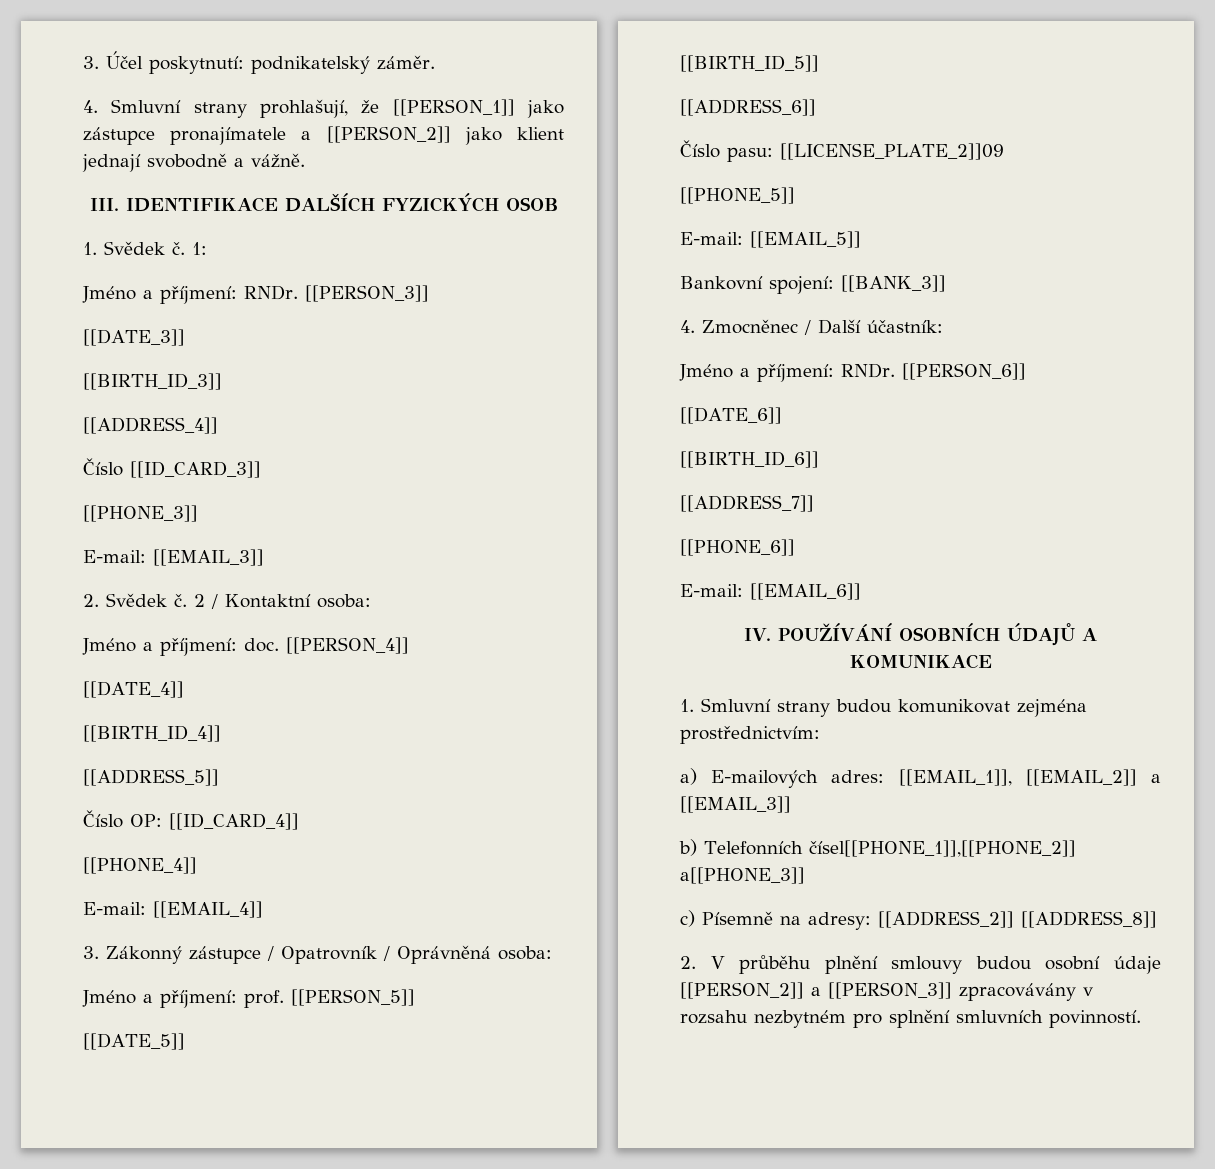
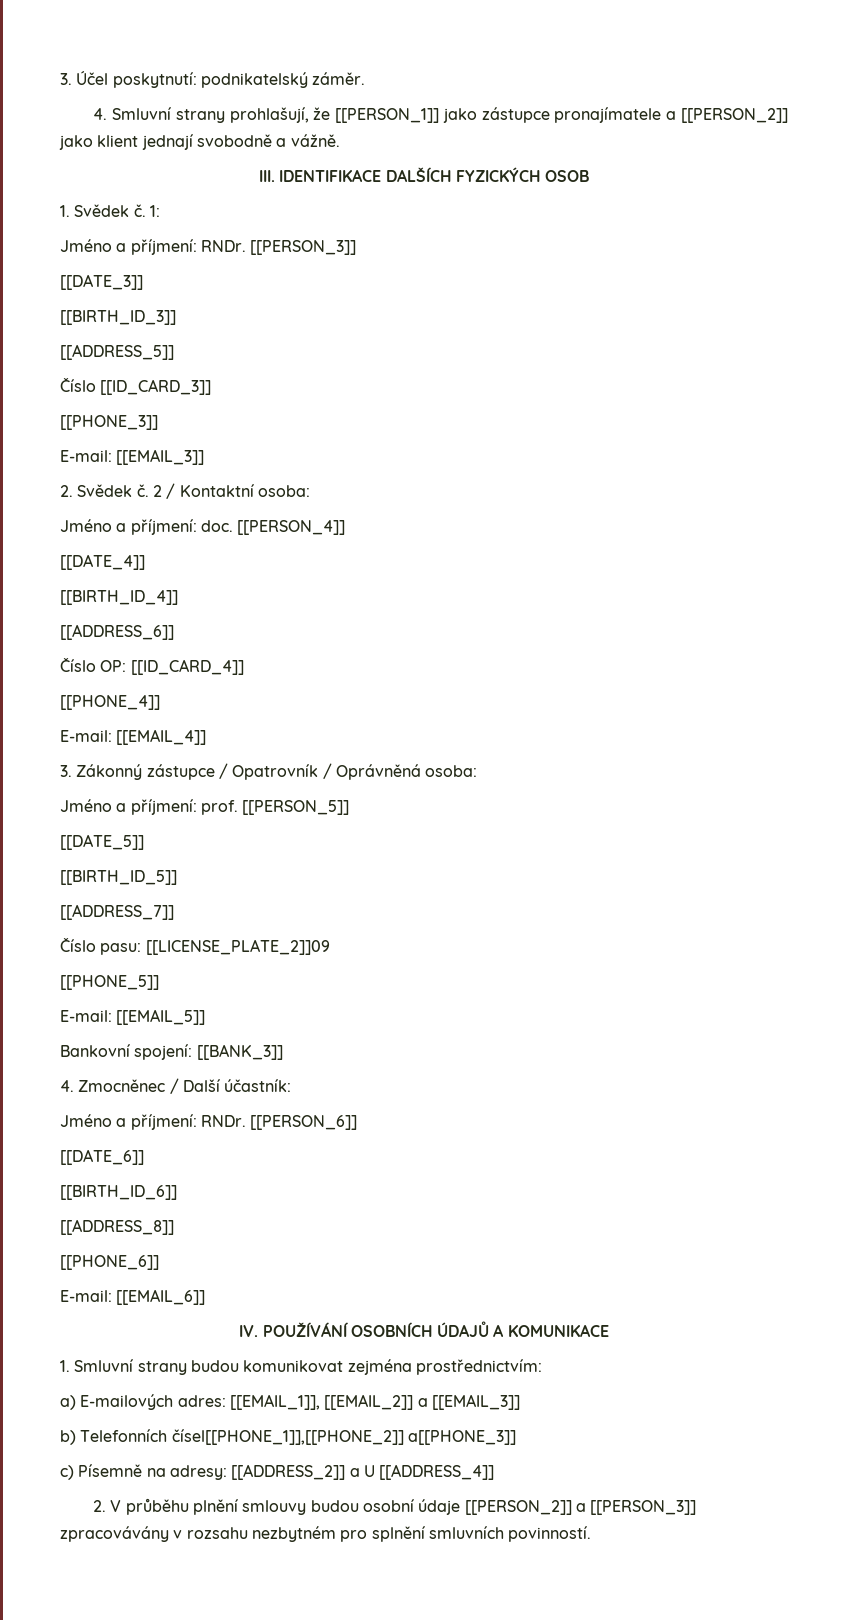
[83,417,218,434] [[ADDRESS_4]] -> [60,344,174,360] [[ADDRESS_5]]
[83,769,219,786] [[ADDRESS_5]] -> [60,624,174,640] [[ADDRESS_6]]
[680,99,816,116] [[ADDRESS_6]] -> [60,904,174,920] [[ADDRESS_7]]
[680,495,814,512] [[ADDRESS_7]] -> [60,1219,174,1235] [[ADDRESS_8]]
[1021,911,1157,928] [[ADDRESS_8]] -> [349,1464,495,1480] a U [[ADDRESS_4]]

